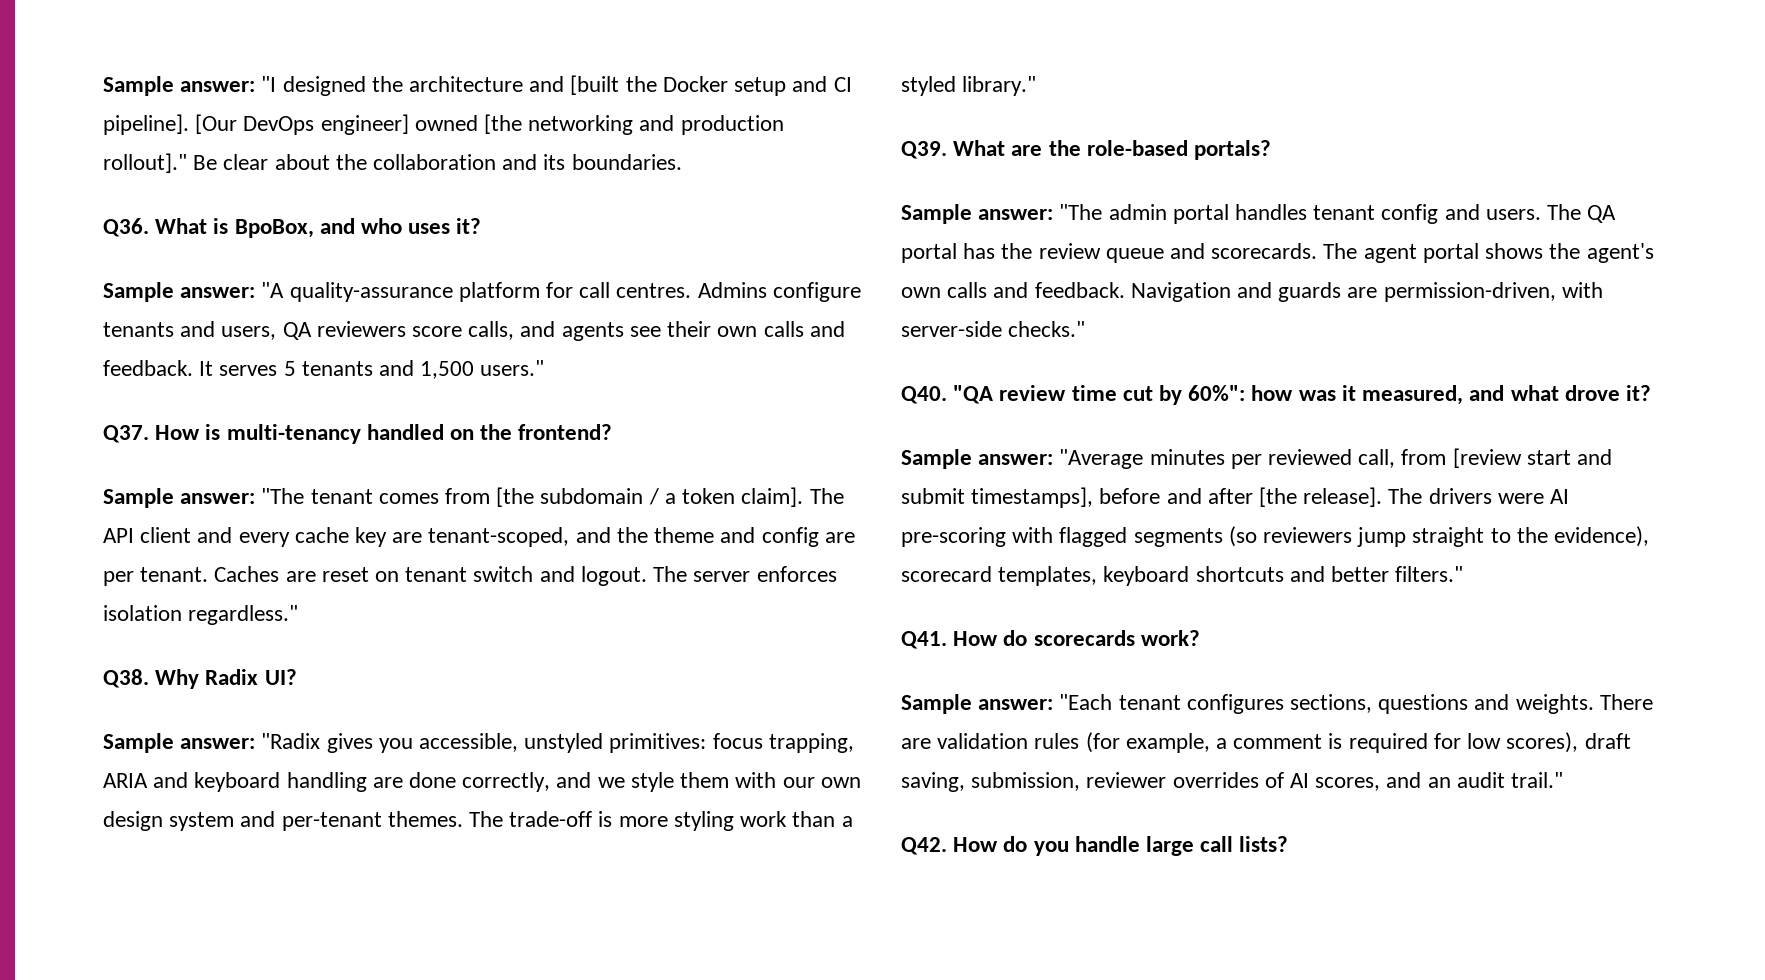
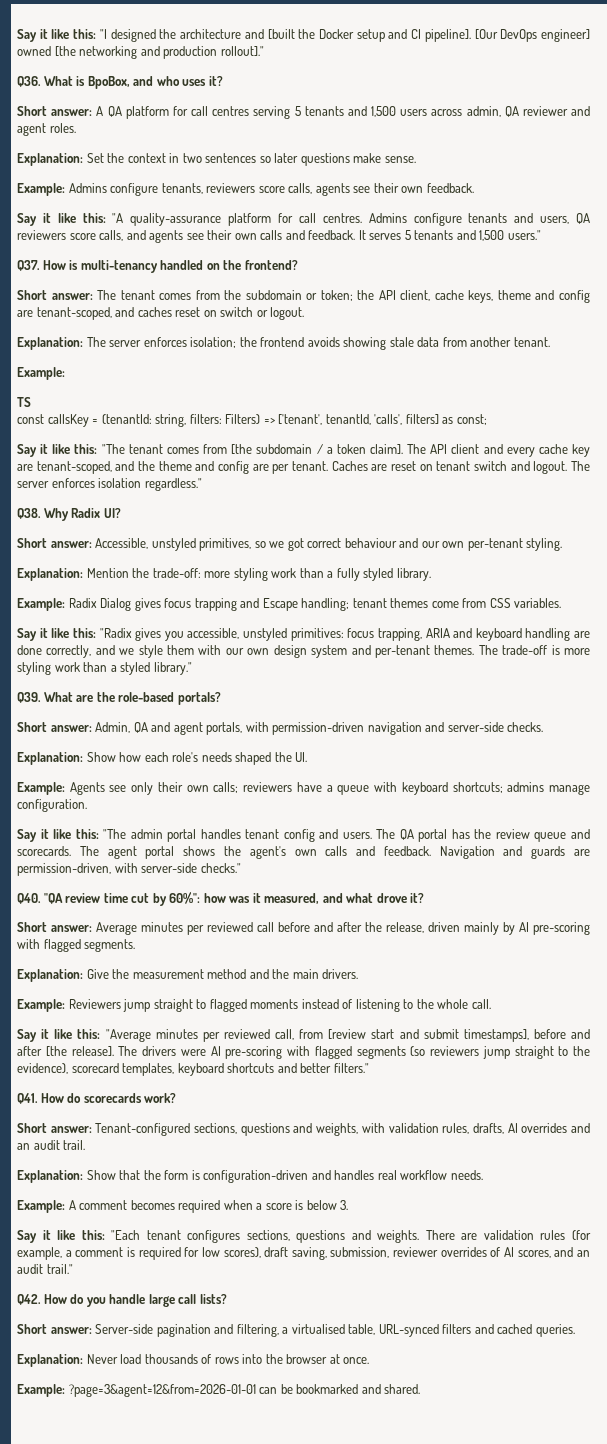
[103,76,256,96] Sample answer: -> [17,29,97,42] Say it like this:
[193,154,682,170] Be clear about the collaboration and its boundaries. -> (264, 51) none
[103,282,256,302] Sample answer: -> [17,106,591,119] [17,123,76,136] [17,153,416,166] [17,183,474,196] [17,213,106,226] Short answer: A QA platform for call centres serving 5 tenants and 1,500 users across admin, QA reviewer and agent roles. // Explanation: Set the context in two sentences so later questions make sense. // Example: Admins configure tenants, reviewers score calls, agents see their own feedback. // Say it like this:
[103,488,256,508] Sample answer: -> [17,290,591,303] [17,307,305,320] [17,337,550,350] [17,367,65,380] [17,397,31,407] [17,414,487,427] [17,444,98,457] Short answer: The tenant comes from the subdomain or token; the API client, cache keys, theme and config are tenant-scoped, and caches reset on switch or logout. // Explanation: The server enforces isolation; the frontend avoids showing stale data from another tenant. // Example: // TS // const callsKey = (tenantId: string, filters: Filters) => ['tenant', tenantId, 'calls', filters] as const; // Say it like this:
[103,733,256,753] Sample answer: -> [17,538,563,551] [17,568,431,581] [17,598,562,611] [17,628,96,641] Short answer: Accessible, unstyled primitives, so we got correct behaviour and our own per-tenant styling. // Explanation: Mention the trade-off: more styling work than a fully styled library. // Example: Radix Dialog gives focus trapping and Escape handling; tenant themes come from CSS variables. // Say it like this:
[901,204,1054,224] Sample answer: -> [17,722,544,735] [17,752,308,765] [17,782,591,795] [17,799,87,812] [17,829,99,842] Short answer: Admin, QA and agent portals, with permission-driven navigation and server-side checks. // Explanation: Show how each role's needs shaped the UI. // Example: Agents see only their own calls; reviewers have a queue with keyboard shortcuts; admins manage configuration. // Say it like this:
[901,449,1054,469] Sample answer: -> [17,922,590,935] [17,939,136,952] [17,969,359,982] [17,999,491,1012] [17,1029,101,1042] Short answer: Average minutes per reviewed call before and after the release, driven mainly by AI pre-scoring with flagged segments. // Explanation: Give the measurement method and the main drivers. // Example: Reviewers jump straight to flagged moments instead of listening to the whole call. // Say it like this:
[901,694,1054,714] Sample answer: -> [17,1123,590,1136] [17,1140,86,1150] [17,1170,483,1183] [17,1200,349,1213] [17,1230,105,1243] Short answer: Tenant-configured sections, questions and weights, with validation rules, drafts, AI overrides and an audit trail. // Explanation: Show that the form is configuration-driven and handles real workflow needs. // Example: A comment becomes required when a score is below 3. // Say it like this:
(1289, 844) none -> [17,1324,575,1337] [17,1354,370,1367] [17,1384,421,1397] // Short answer: Server-side pagination and filtering, a virtualised table, URL-synced filters and cached queries. // Explanation: Never load thousands of rows into the browser at once. // Example: ?page=3&agent=12&from=2026-01-01 can be bookmarked and shared.

